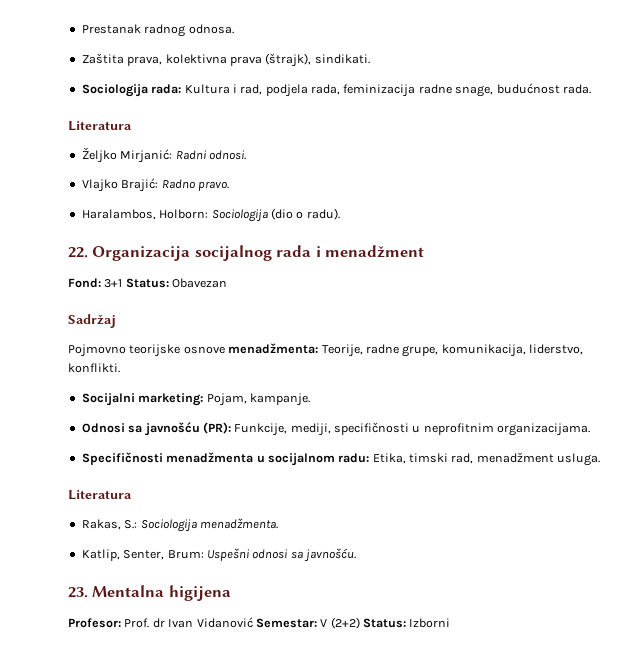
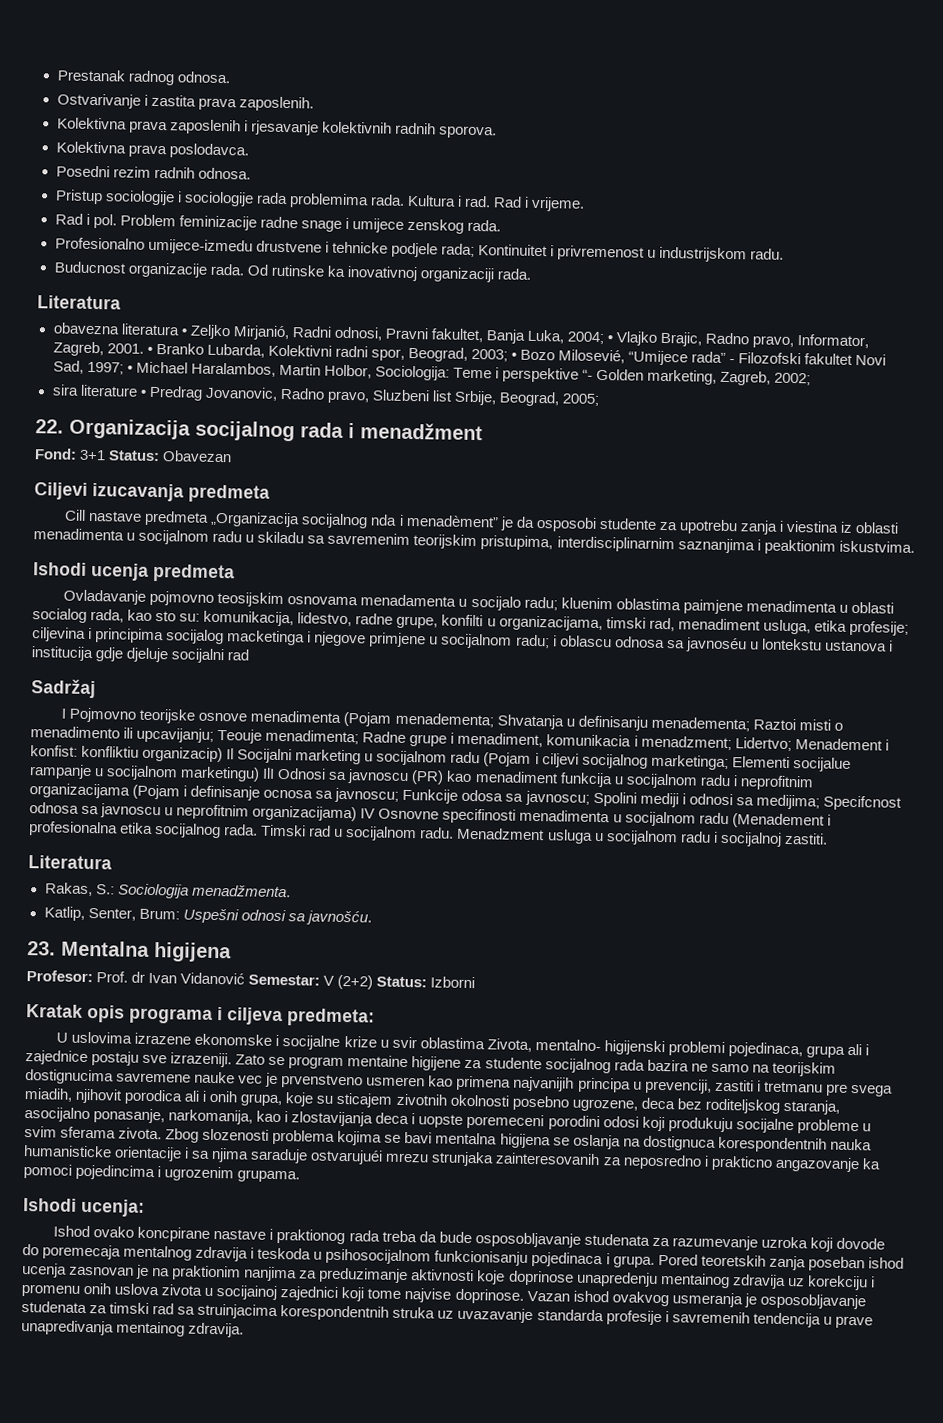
[81,53,370,67] [81,83,591,97] [68,121,132,131] [81,147,246,163] [81,178,229,192] [81,208,340,222] Zaštita prava, kolektivna prava (štrajk), sindikati. // Sociologija rada: Kultura i rad, podjela rada, feminizacija radne snage, budućnost rada. // Literatura // Željko Mirjanić: Radni odnosi. // Vlajko Brajić: Radno pravo. // Haralambos, Holborn: Sociologija (dio o radu). -> [56,93,314,112] [56,117,497,139] [55,141,249,159] [55,165,251,180] [54,189,586,212] [54,213,502,234] [54,237,785,263] [53,261,531,283] [37,295,121,310] [52,322,870,349] [52,341,887,366] [52,360,812,386] [51,384,601,407] Ostvarivanje i zastita prava zaposlenih. // Kolektivna prava zaposlenih i rjesavanje kolektivnih radnih sporova. // Kolektivna prava poslodavca. // Posedni rezim radnih odnosa. // Pristup sociologije i sociologije rada problemima rada. Kultura i rad. Rad i vrijeme. // Rad i pol. Problem feminizacije radne snage i umijece zenskog rada. // Profesionalno umijece-izmedu drustvene i tehnicke podjele rada; Kontinuitet i privremenost u industrijskom radu. // Buducnost organizacije rada. Od rutinske ka inovativnoj organizaciji rada. // Literatura // obavezna literatura • Zeljko Mirjanió, Radni odnosi, Pravni fakultet, Banja Luka, 2004; • Vlajko Brajic, Radno pravo, Informator, Zagreb, 2001. • Branko Lubarda, Kolektivni radni spor, Beograd, 2003; • Bozo Milosevié, “Umijece rada” - Filozofski fakultet Novi Sad, 1997; • Michael Haralambos, Martin Holbor, Sociologija: Teme i perspektive “- Golden marketing, Zagreb, 2002; // sira literature • Predrag Jovanovic, Radno pravo, Sluzbeni list Srbije, Beograd, 2005;
(228, 283) none -> [34,482,270,503] [64,509,900,535] [33,528,915,555] [33,562,235,583] [63,589,894,615] [32,608,909,636] [32,627,893,653] [31,646,250,664] // Ciljevi izucavanja predmeta // Cill nastave predmeta „Organizacija socijalnog nda i menadèment” je da osposobi studente za upotrebu zanja i viestina iz oblasti menadimenta u socijalnom radu u skiladu sa savremenim teorijskim pristupima, interdisciplinarnim saznanjima i peaktionim iskustvima. // Ishodi ucenja predmeta // Ovladavanje pojmovno teosijskim osnovama menadamenta u socijalo radu; kluenim oblastima paimjene menadimenta u oblasti socialog rada, kao sto su: komunikacija, lidestvo, radne grupe, konfilti u organizacijama, timski rad, menadiment usluga, etika profesije; ciljevina i principima socijalog macketinga i njegove primjene u socijalnom radu; i oblascu odnosa sa javnoséu u lontekstu ustanova i institucija gdje djeluje socijalni rad
(116, 321) none -> [61,708,67,719] I
[228,343,583,357] [68,363,120,373] [81,393,310,406] [81,422,591,436] [81,452,601,466] menadžmenta: Teorije, radne grupe, komunikacija, liderstvo, konflikti. // Socijalni marketing: Pojam, kampanje. // Odnosi sa javnošću (PR): Funkcije, mediji, specifičnosti u neprofitnim organizacijama. // Specifičnosti menadžmenta u socijalnom radu: Etika, timski rad, menadžment usluga. -> [250,710,843,732] [30,726,889,752] [30,745,851,772] [29,764,814,791] [29,783,902,811] [29,802,831,829] [29,821,828,847] menadimenta (Pojam menadementa; Shvatanja u definisanju menadementa; Raztoi misti o menadimento ili upcavijanju; Teouje menadimenta; Radne grupe i menadiment, komunikacia i menadzment; Lidertvo; Menadement i konfist: konfliktiu organizacip) Il Socijalni marketing u socijalnom radu (Pojam i ciljevi socijalnog marketinga; Elementi socijalue rampanje u socijalnom marketingu) IlI Odnosi sa javnoscu (PR) kao menadiment funkcija u socijalnom radu i neprofitnim organizacijama (Pojam i definisanje ocnosa sa javnoscu; Funkcije odosa sa javnoscu; Spolini mediji i odnosi sa medijima; Specifcnost odnosa sa javnoscu u neprofitnim organizacijama) IV Osnovne specifinosti menadimenta u socijalnom radu (Menadement i profesionalna etika socijalnog rada. Timski rad u socijalnom radu. Menadzment usluga u socijalnom radu i socijalnoj zastiti.
(451, 623) none -> [26,1004,375,1027] [56,1031,870,1058] [25,1050,836,1077] [25,1069,893,1097] [24,1088,840,1115] [24,1107,871,1135] [24,1126,872,1153] [23,1145,881,1173] [23,1164,301,1183] [23,1198,145,1217] [53,1225,886,1252] [22,1244,904,1272] [22,1263,875,1291] [21,1282,866,1310] [21,1301,873,1329] [21,1320,245,1338] // Kratak opis programa i ciljeva predmeta: // U uslovima izrazene ekonomske i socijalne krize u svir oblastima Zivota, mentalno- higijenski problemi pojedinaca, grupa ali i zajednice postaju sve izrazeniji. Zato se program mentaine higijene za studente socijalnog rada bazira ne samo na teorijskim dostignucima savremene nauke vec je prvenstveno usmeren kao primena najvanijih principa u prevenciji, zastiti i tretmanu pre svega miadih, njihovit porodica ali i onih grupa, koje su sticajem zivotnih okolnosti posebno ugrozene, deca bez roditeljskog staranja, asocijalno ponasanje, narkomanija, kao i zlostavijanja deca i uopste poremeceni porodini odosi koji produkuju socijalne probleme u svim sferama zivota. Zbog slozenosti problema kojima se bavi mentalna higijena se oslanja na dostignuca korespondentnih nauka humanisticke orientacije i sa njima saraduje ostvarujuéi mrezu strunjaka zainteresovanih za neposredno i prakticno angazovanje ka pomoci pojedincima i ugrozenim grupama. // Ishodi ucenja: // Ishod ovako koncpirane nastave i praktionog rada treba da bude osposobljavanje studenata za razumevanje uzroka koji dovode do poremecaja mentalnog zdravija i teskoda u psihosocijalnom funkcionisanju pojedinaca i grupa. Pored teoretskih zanja poseban ishod ucenja zasnovan je na praktionim nanjima za preduzimanje aktivnosti koje doprinose unapredenju mentainog zdravija uz korekciju i promenu onih uslova zivota u socijainoj zajednici koji tome najvise doprinose. Vazan ishod ovakvog usmeranja je osposobljavanje studenata za timski rad sa struinjacima korespondentnih struka uz uvazavanje standarda profesije i savremenih tendencija u prave unapredivanja mentainog zdravija.

